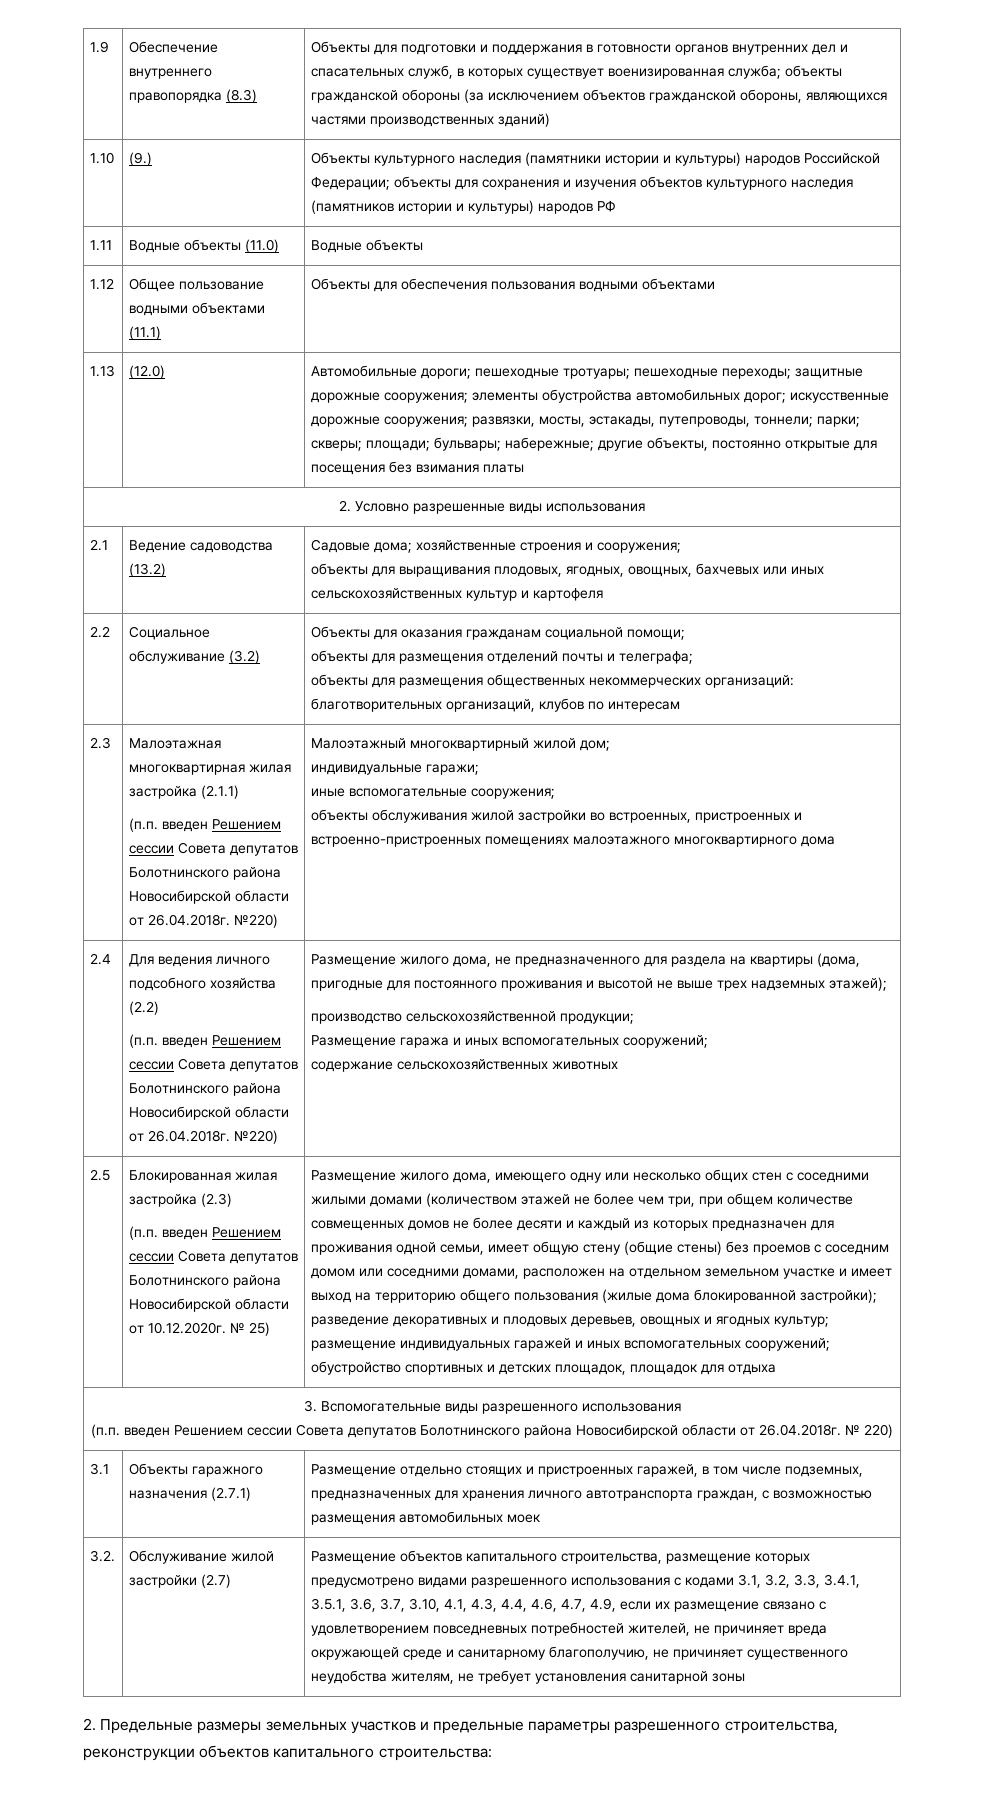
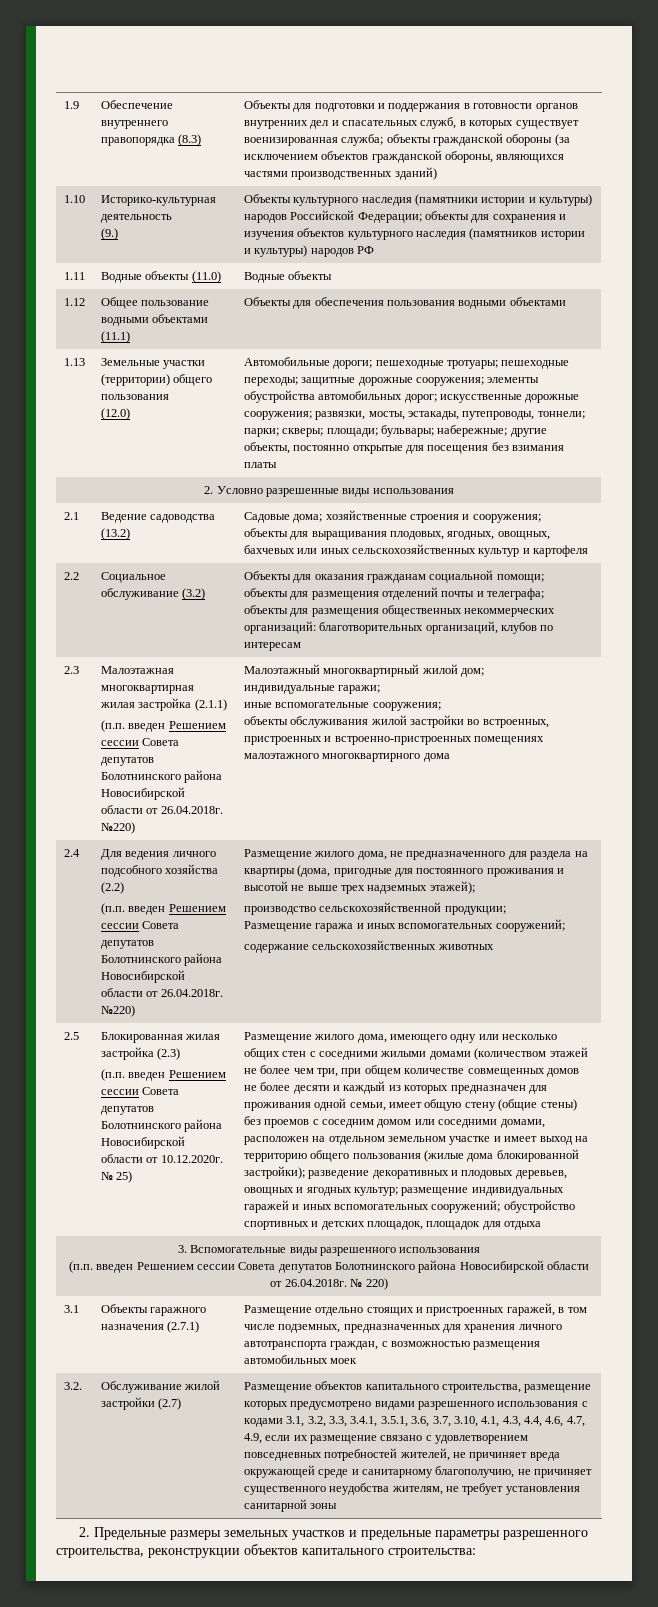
(114, 158) none -> [100,195,216,206] [100,214,172,223] Историко-культурная деятельность //
(115, 371) none -> [100,358,206,369] [100,374,213,386] [100,394,169,400] Земельные участки (территории) общего пользования //

